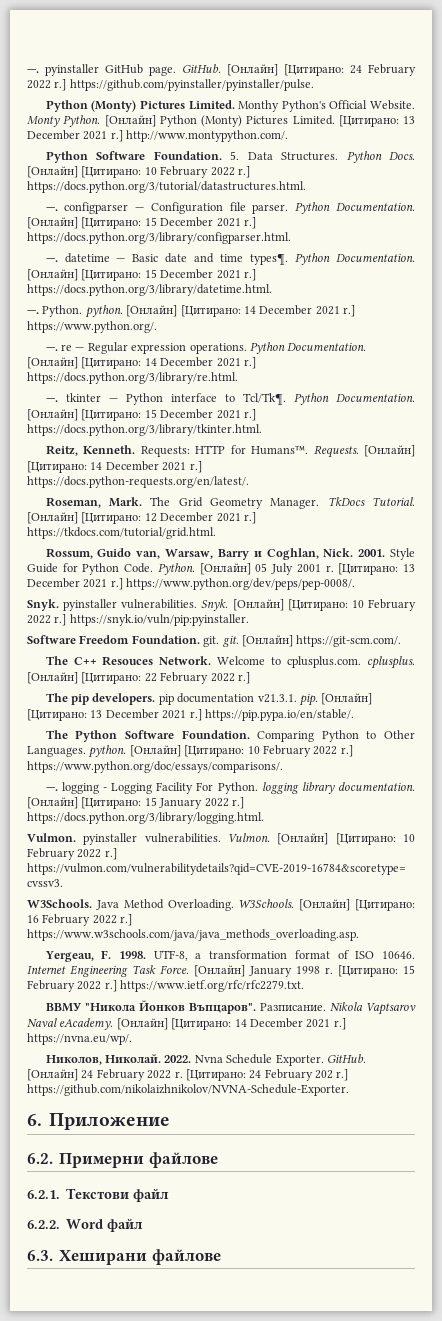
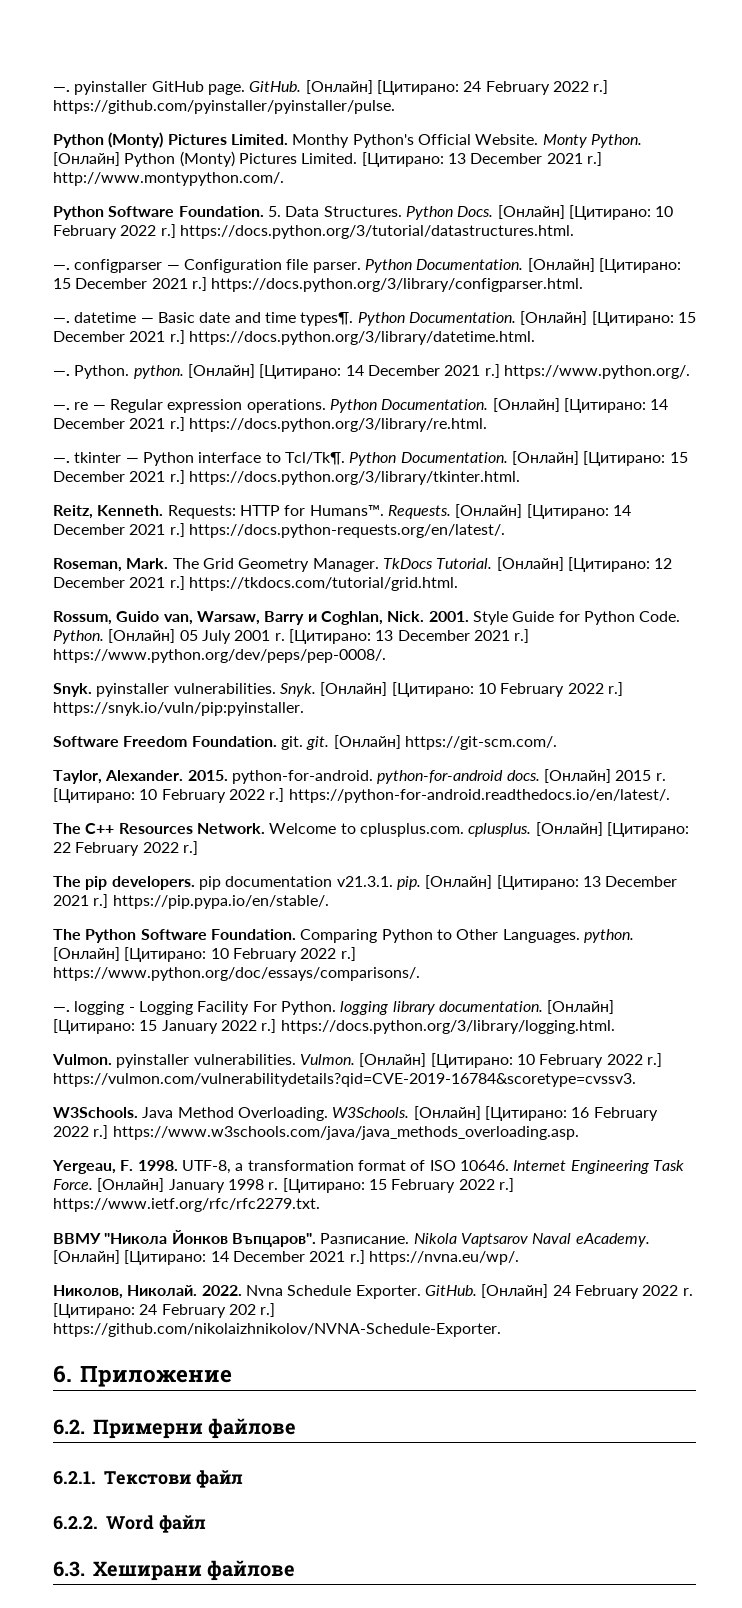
(402, 641) none -> [53,769,666,784] [53,788,670,803] // Taylor, Alexander. 2015. python-for-android. python-for-android docs. [Онлайн] 2015 r. [Цитирано: 10 February 2022 r.] https://python-for-android.readthedocs.io/en/latest/.
[102,656,154,666] Resouces -> [118,823,193,834] Resources

